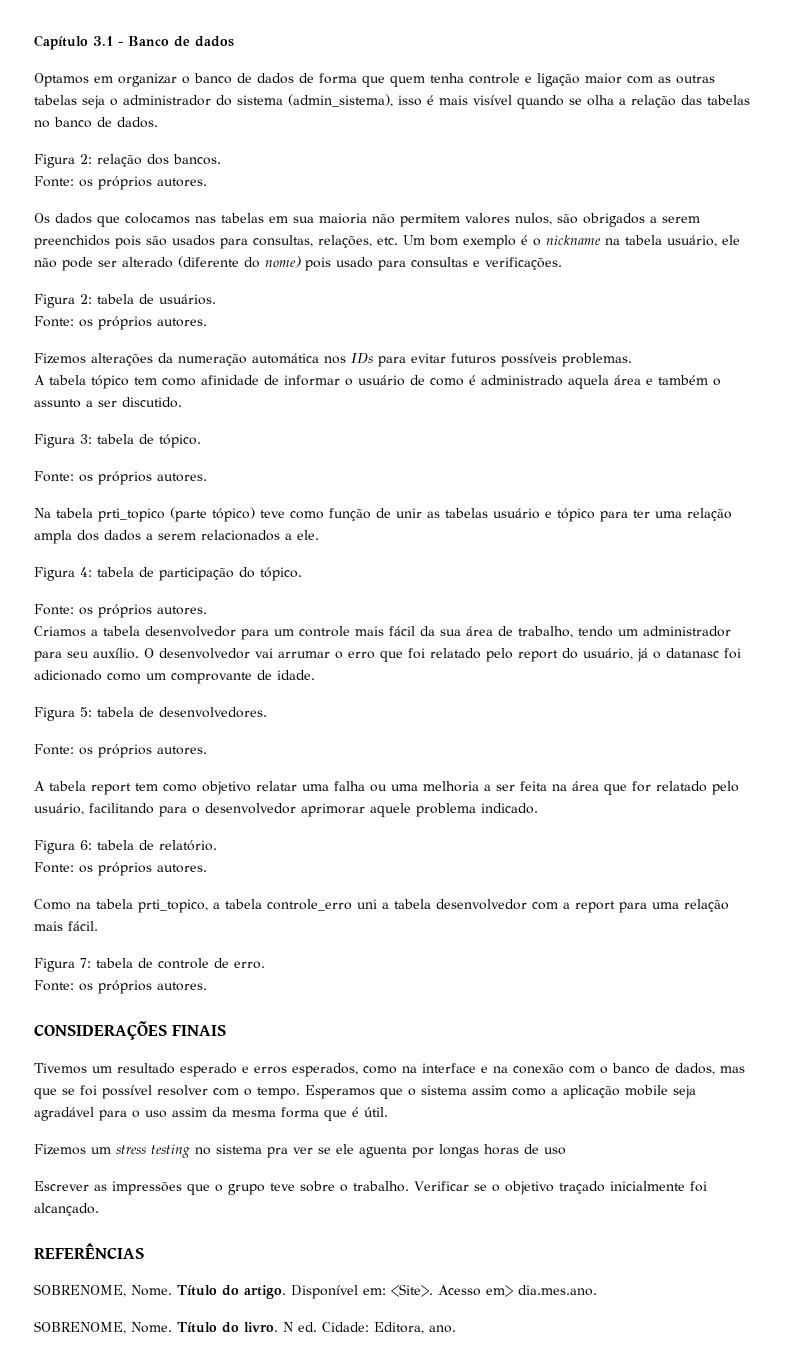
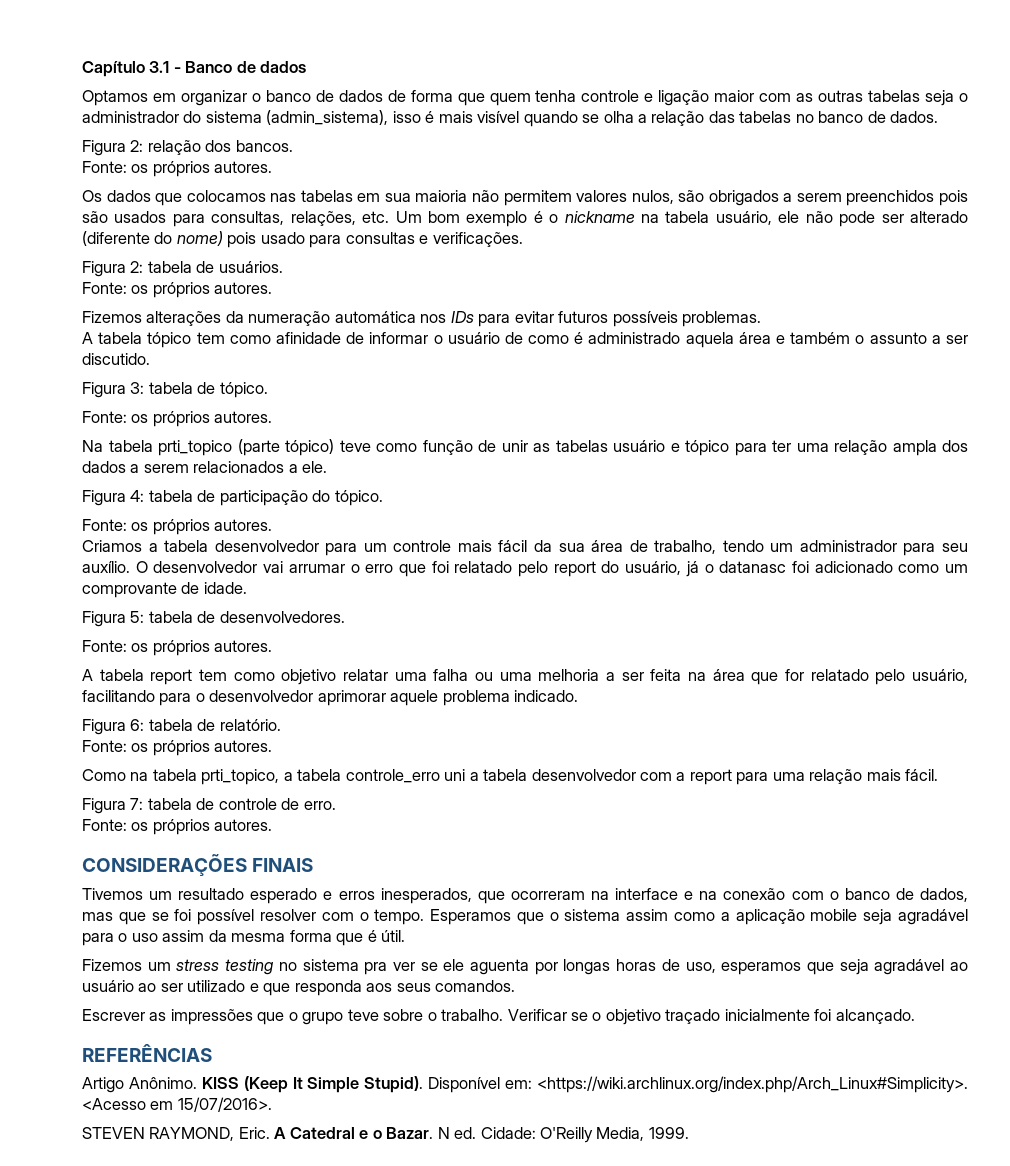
[292,1063,397,1077] esperados, como -> [380,888,585,904] inesperados, que ocorreram
[544,1147,566,1155] uso -> [685,959,969,975] [82,980,516,996] uso, esperamos que seja agradável ao usuário ao ser utilizado e que responda aos seus comandos.
[34,1284,597,1299] [34,1321,456,1334] SOBRENOME, Nome. Título do artigo. Disponível em: <Site>. Acesso em> dia.mes.ano. // SOBRENOME, Nome. Título do livro. N ed. Cidade: Editora, ano. -> [82,1076,969,1093] [82,1097,272,1112] [82,1127,689,1143] Artigo Anônimo. KISS (Keep It Simple Stupid). Disponível em: <https://wiki.archlinux.org/index.php/Arch_Linux#Simplicity>. <Acesso em 15/07/2016>. // STEVEN RAYMOND, Eric. A Catedral e o Bazar. N ed. Cidade: O'Reilly Media, 1999.

